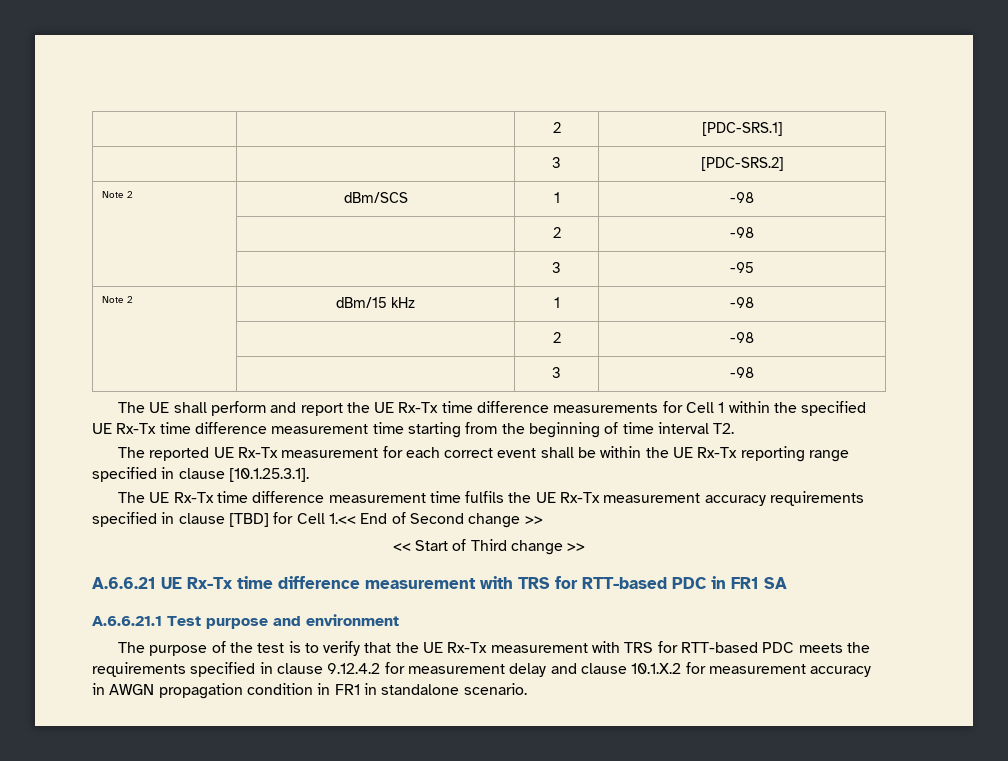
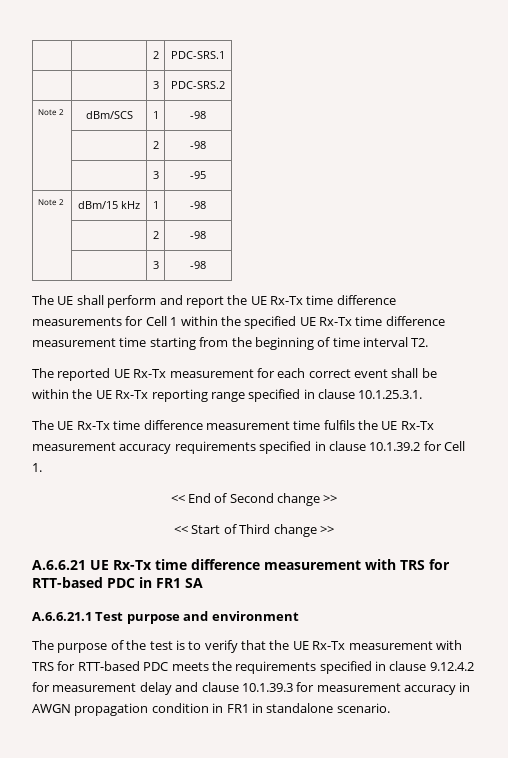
[552,122,561,133] [701,122,783,136] [552,157,561,168] [700,157,784,171] | | 2 | [PDC-SRS.1] // | | 3 | [PDC-SRS.2] -> [152,51,159,59] [171,51,225,59] [152,81,159,89] [171,81,225,89] | | 2 | PDC-SRS.1 // | | 3 | PDC-SRS.2
[228,468,309,482] [10.1.25.3.1]. -> [358,390,423,399] 10.1.25.3.1.
[228,512,356,527] [TBD] for Cell 1.<< -> [369,441,465,451] [32,463,42,472] [170,495,185,503] 10.1.39.2 for Cell 1. // <<
[631,663,682,674] 10.1.X.2 -> [241,683,293,692] 10.1.39.3

